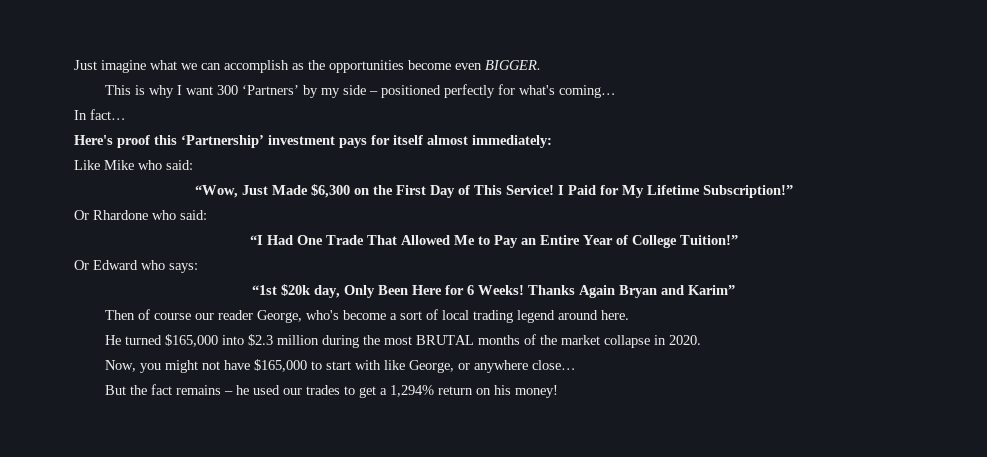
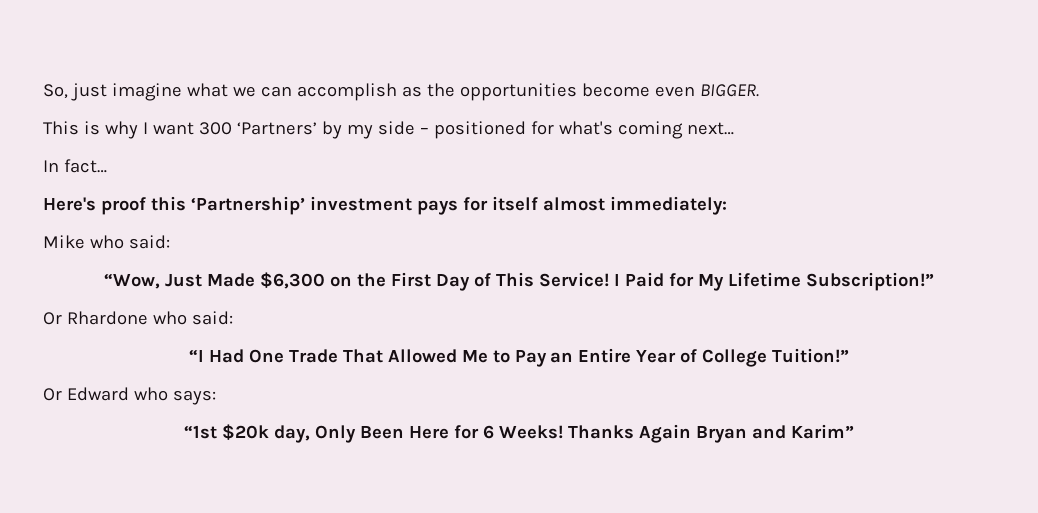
[74,60,97,70] Just -> [43,83,107,101] So, just
[443,84,495,98] perfectly -> (526, 130) none
[558,85,616,98] coming… -> [617,121,734,139] coming next…
[74,160,100,170] Like -> (727, 205) none
[104,309,629,323] [104,334,701,348] [104,359,576,373] [104,384,558,398] // Then of course our reader George, who's become a sort of local trading legend around here. // He turned $165,000 into $2.3 million during the most BRUTAL months of the market collapse in 2020. // Now, you might not have $165,000 to start with like George, or anywhere close… // But the fact remains – he used our trades to get a 1,294% return on his money! -> (854, 431) none

